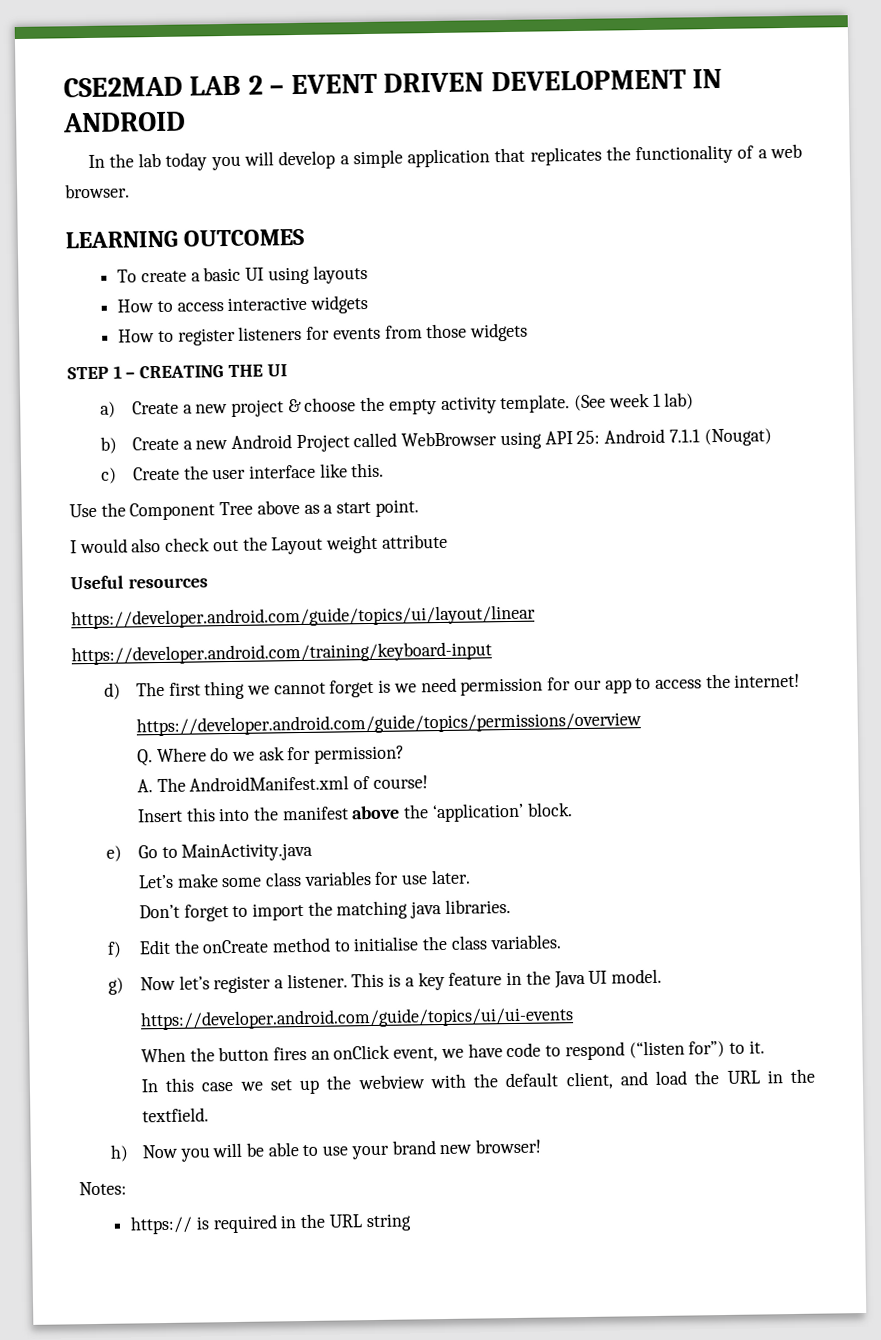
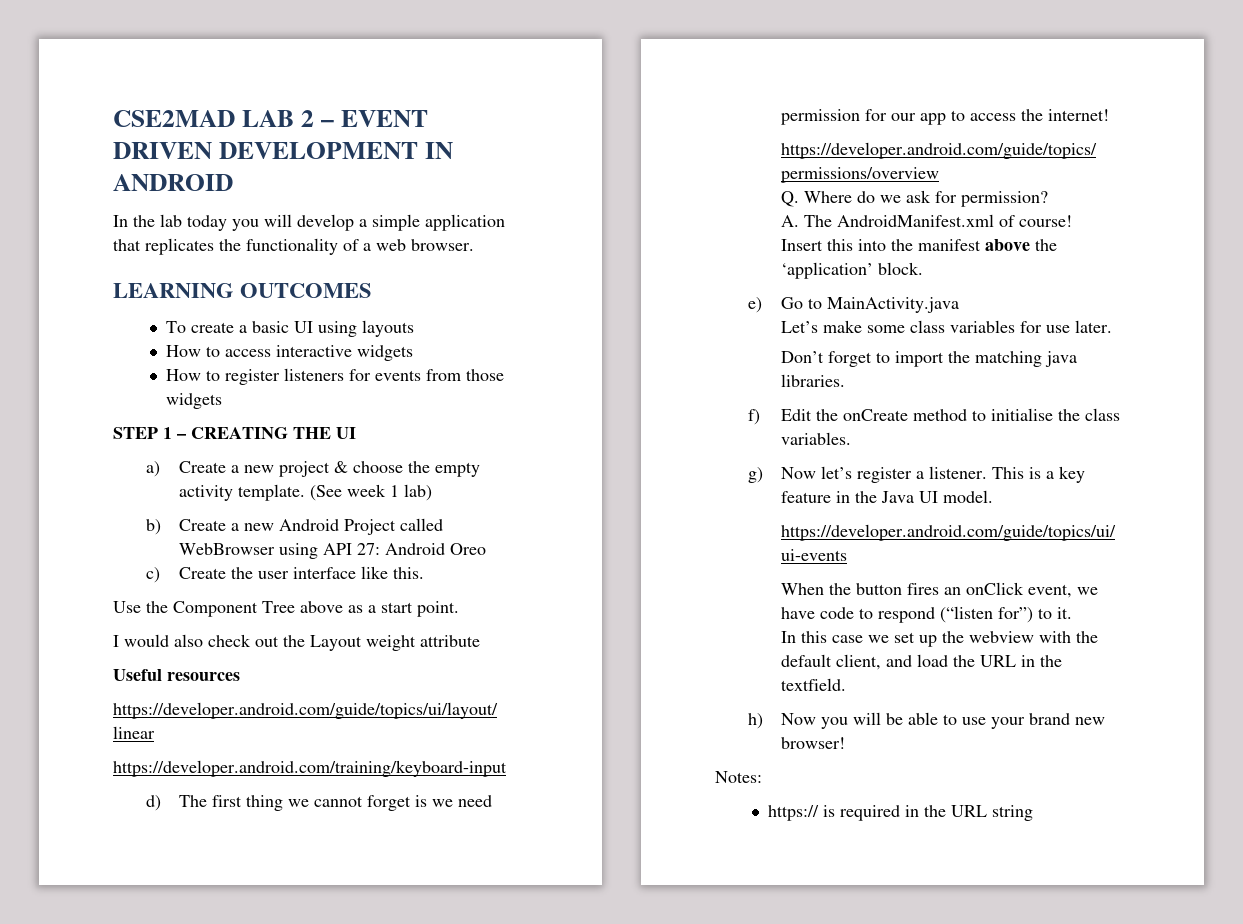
[576,428,772,447] 25: Android 7.1.1 (Nougat) -> [356,543,486,555] 27: Android Oreo

